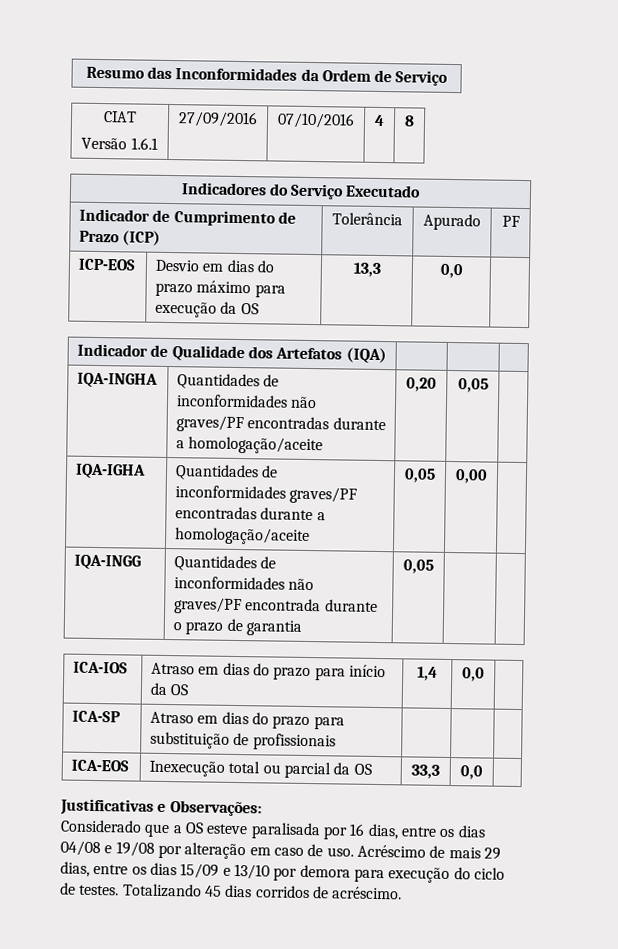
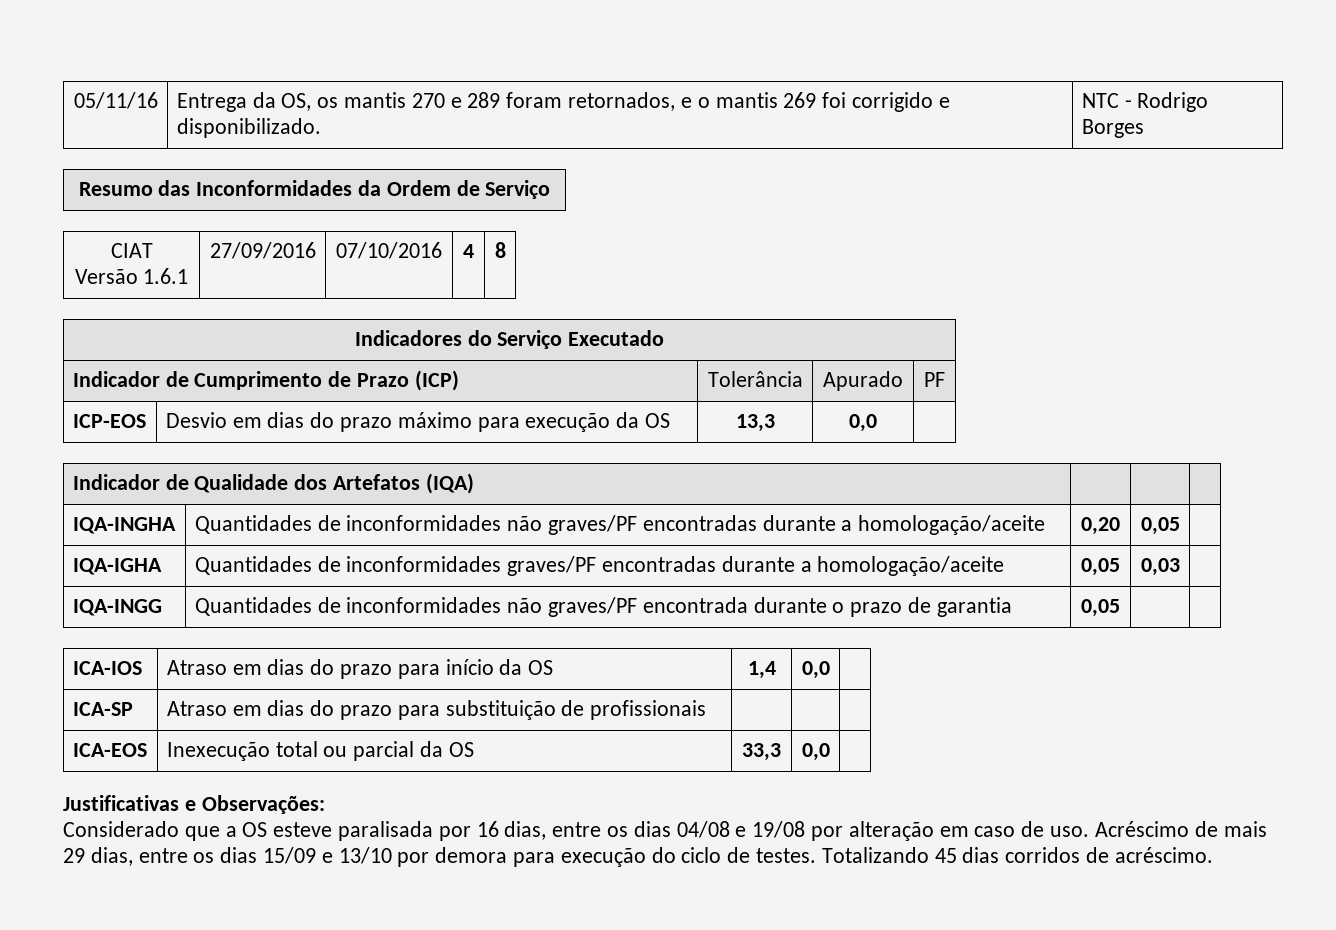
(85, 72) none -> [73,92,158,109] [176,92,950,112] [176,118,321,138] [1081,92,1209,112] [1081,119,1144,138] 05/11/16 | Entrega da OS, os mantis 270 e 289 foram retornados, e o mantis 269 foi corrigido e disponibilizado. | NTC - Rodrigo Borges //
[455,469,488,484] 0,00 -> [1140,558,1180,576] 0,03

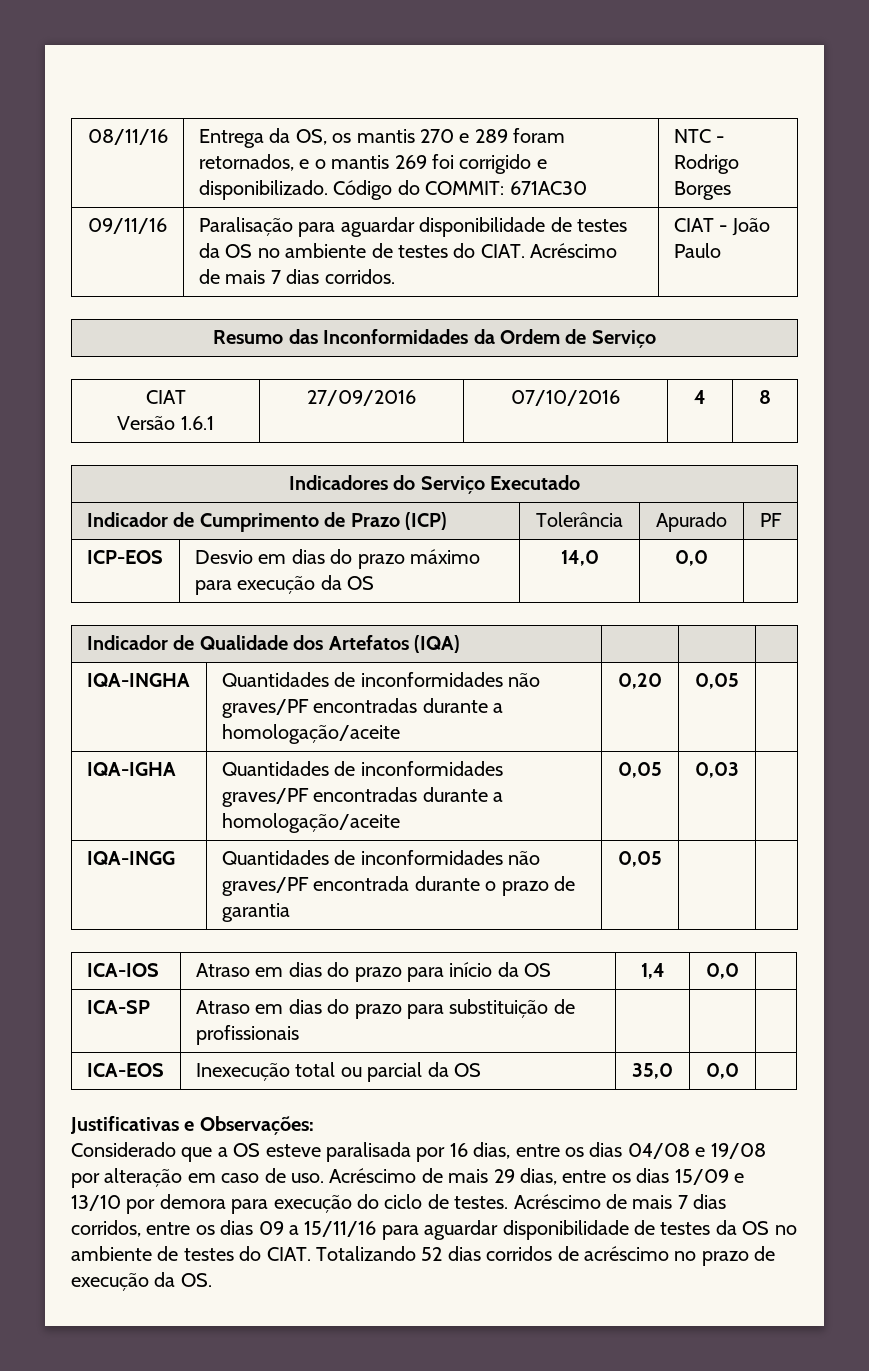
[73,92,158,109] 05/11/16 -> [87,129,168,145] 08/11/16
(321, 128) none -> [333,180,587,200] Código do COMMIT: 671AC30
(1144, 128) none -> [88,218,167,234] [198,217,627,237] [198,243,618,258] [198,269,395,284] [673,218,770,236] [673,243,721,258] // 09/11/16 | Paralisação para aguardar disponibilidade de testes da OS no ambiente de testes do CIAT. Acréscimo de mais 7 dias corridos. | CIAT - João Paulo
[735,414,775,432] 13,3 -> [560,550,599,566] 14,0
[742,743,781,761] 33,3 -> [632,1063,673,1079] 35,0
[821,847,1213,863] Totalizando 45 dias corridos de acréscimo. -> [513,1194,727,1209] [71,1220,797,1240] [71,1246,776,1266] [71,1272,212,1291] Acréscimo de mais 7 dias corridos, entre os dias 09 a 15/11/16 para aguardar disponibilidade de testes da OS no ambiente de testes do CIAT. Totalizando 52 dias corridos de acréscimo no prazo de execução da OS.

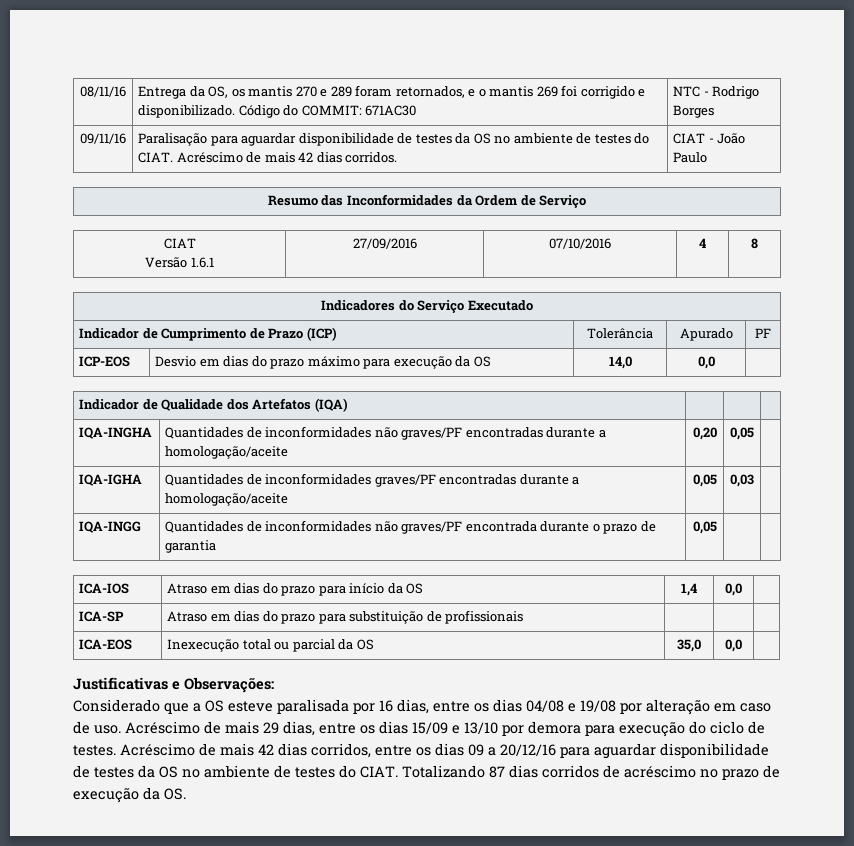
[270,270,281,284] 7 -> [298,152,314,162] 42
[677,1195,688,1209] 7 -> [258,744,274,755] 42
[304,1221,377,1237] 15/11/16 -> [500,744,556,756] 20/12/16
[421,1247,443,1261] 52 -> [489,766,505,778] 87

